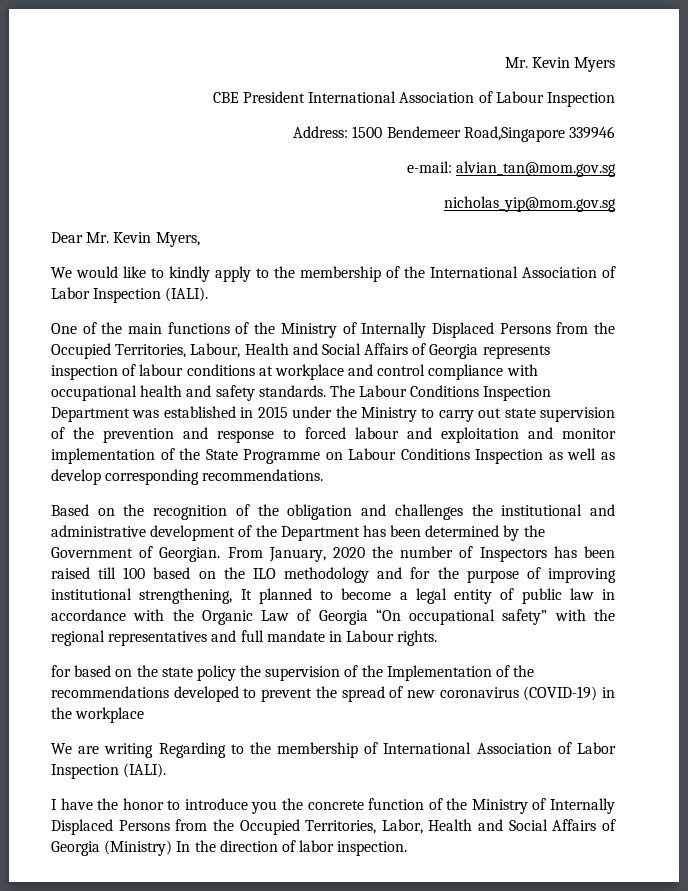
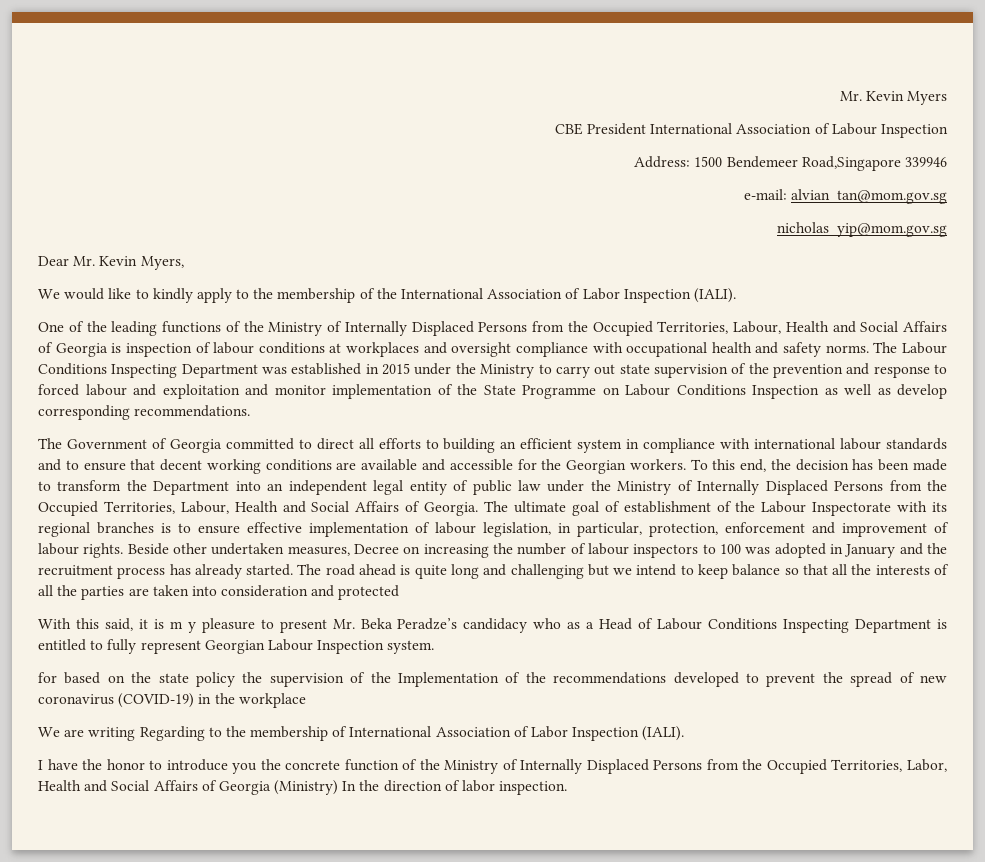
[128,323,163,334] main -> [111,321,158,336] leading
[482,345,550,359] represents -> [111,343,122,353] is
[274,364,426,380] workplace and control -> [346,342,512,357] workplaces and oversight
[258,385,326,397] standards. -> [825,345,869,353] norms.
[483,386,552,401] Inspection -> [111,364,178,378] Inspecting
[51,504,615,520] [51,525,545,541] [51,546,615,562] [51,567,616,583] [51,588,408,604] Based on the recognition of the obligation and challenges the institutional and administrative development of the Department has been determined by the Government of Georgian. From January, 2020 the number of Inspectors has been raised till 100 based on the ILO methodology and for the purpose of improving institutional strengthening, It planned to become a -> [38,438,947,453] [38,459,947,474] [38,480,367,495] The Government of Georgia committed to direct all efforts to building an efficient system in compliance with international labour standards and to ensure that decent working conditions are available and accessible for the Georgian workers. To this end, the decision has been made to transform the Department into an independent
[602,589,615,600] [51,609,615,625] [51,630,438,646] in accordance with the Organic Law of Georgia “On occupational safety” with the regional representatives and full mandate in Labour rights. -> [547,480,948,495] [38,501,947,516] [38,522,949,537] [38,543,948,558] [38,564,949,579] [38,585,400,600] [38,618,947,633] [38,639,435,654] under the Ministry of Internally Displaced Persons from the Occupied Territories, Labour, Health and Social Affairs of Georgia. The ultimate goal of establishment of the Labour Inspectorate with its regional branches is to ensure effective implementation of labour legislation, in particular, protection, enforcement and improvement of labour rights. Beside other undertaken measures, Decree on increasing the number of labour inspectors to 100 was adopted in January and the recruitment process has already started. The road ahead is quite long and challenging but we intend to keep balance so that all the interests of all the parties are taken into consideration and protected // With this said, it is m y pleasure to present Mr. Beka Peradze’s candidacy who as a Head of Labour Conditions Inspecting Department is entitled to fully represent Georgian Labour Inspection system.

